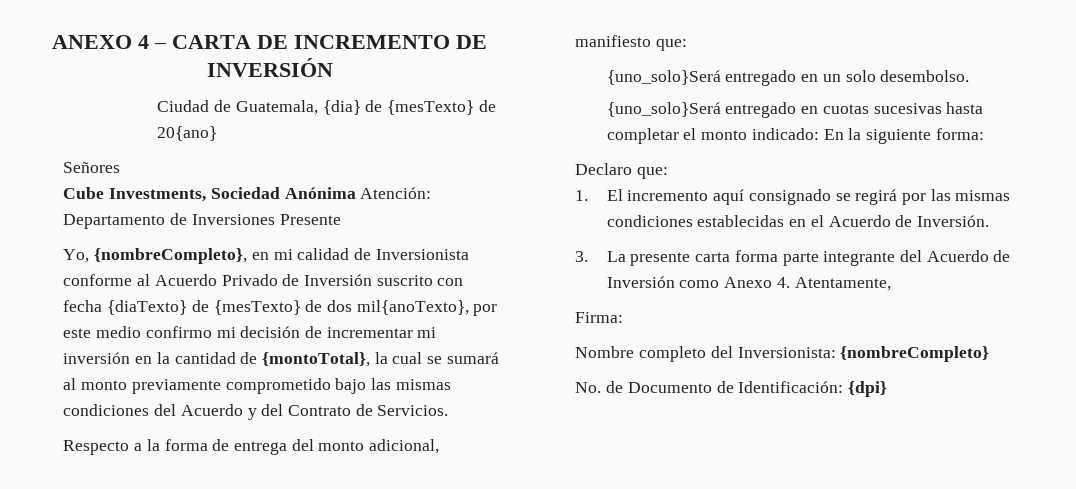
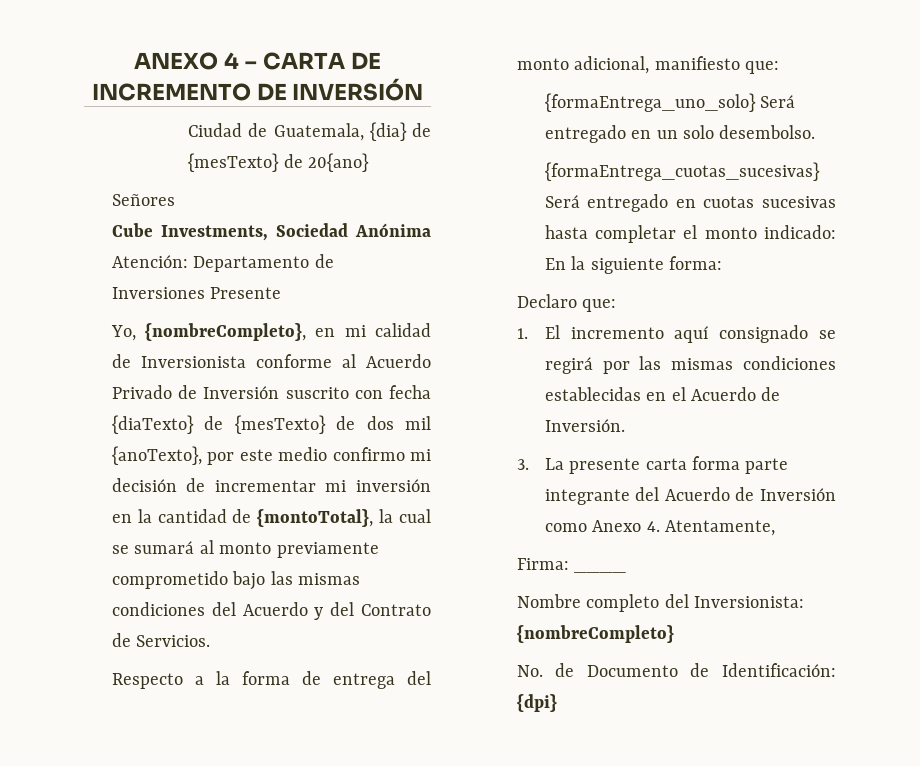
[356,300,469,315] mil{anoTexto}, -> [405,416,431,430] [111,446,202,465] mil {anoTexto},
[606,70,721,85] {uno_solo}Será -> [544,93,796,112] {formaEntrega_uno_solo} Será
[606,102,721,117] {uno_solo}Será -> [544,162,820,181] [544,195,580,208] {formaEntrega_cuotas_sucesivas} Será
(624, 317) none -> [574,570,627,573] ____

